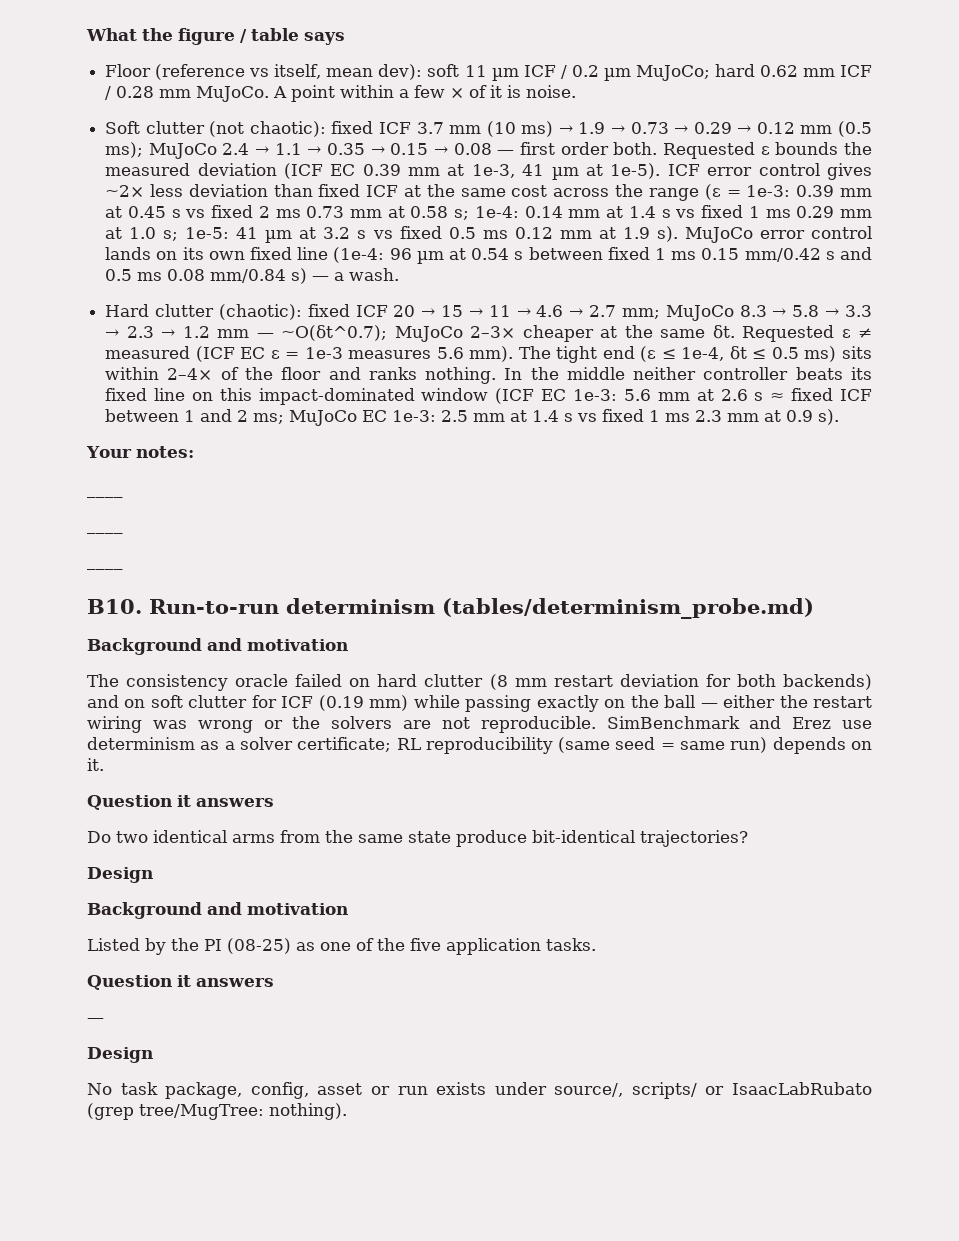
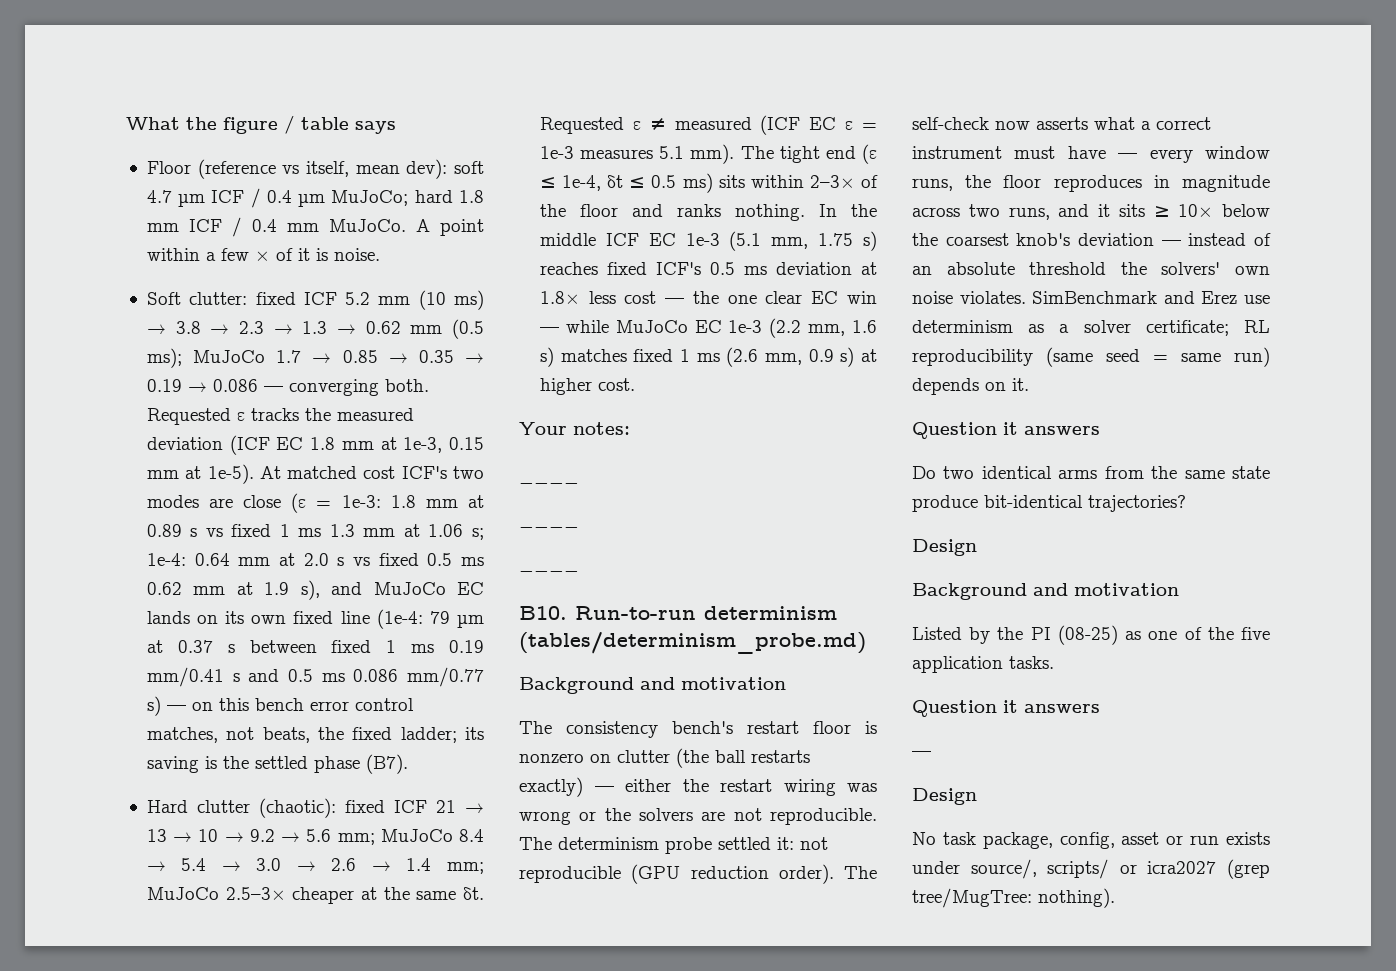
[464,65,487,77] 11 -> [146,190,172,203] 4.7
[571,65,599,77] 0.2 -> [266,190,292,203] 0.4
[759,65,798,77] 0.62 -> [458,190,484,203] 1.8
[116,86,155,98] 0.28 -> [251,219,277,232] 0.4
[145,121,444,137] clutter (not chaotic): fixed ICF 3.7 -> [189,292,371,305] clutter: fixed ICF 5.2
[578,121,872,137] [105,142,609,159] 1.9 → 0.73 → 0.29 → 0.12 mm (0.5 ms); MuJoCo 2.4 → 1.1 → 0.35 → 0.15 → 0.08 — first order -> [175,319,485,339] [146,348,485,368] [146,379,379,396] 3.8 → 2.3 → 1.3 → 0.62 mm (0.5 ms); MuJoCo 1.7 → 0.85 → 0.35 → 0.19 → 0.086 — converging
[775,142,839,155] bounds -> [250,408,299,421] tracks
[362,164,401,176] 0.39 -> [310,437,336,450] 1.8
[522,163,872,180] [105,184,699,201] 41 µm at 1e-5). ICF error control gives ~2× less deviation than fixed ICF at the same cost across the range -> [449,437,485,450] [146,464,485,484] [146,495,282,508] 0.15 mm at 1e-5). At matched cost ICF's two modes are close
[796,185,873,197] [105,205,872,220] [105,227,351,243] 0.39 mm at 0.45 s vs fixed 2 ms 0.73 mm at 0.58 s; 1e-4: 0.14 mm at 1.4 s vs fixed 1 ms 0.29 mm at 1.0 s; 1e-5: 41 µm at 3.2 -> [390,495,484,508] [146,524,484,540] [146,553,329,566] 1.8 mm at 0.89 s vs fixed 1 ms 1.3 mm at 1.06 s; 1e-4: 0.64 mm at 2.0
[514,227,553,239] 0.12 -> [146,582,182,595] 0.62
[656,226,873,243] s). MuJoCo error control -> [300,580,485,600] s), and MuJoCo EC
[389,248,510,264] 96 µm at 0.54 -> [429,611,484,628] [146,640,213,653] 79 µm at 0.37
[701,248,821,262] 0.15 mm/0.42 -> [449,640,484,653] [146,667,224,687] 0.19 mm/0.41
[167,268,400,284] 0.08 mm/0.84 s) — a wash. -> [353,667,485,687] [146,696,414,716] [146,727,484,743] [146,754,408,774] 0.086 mm/0.77 s) — on this bench error control matches, not beats, the fixed ladder; its saving is the settled phase (B7).
[393,305,872,321] [105,325,516,342] 20 → 15 → 11 → 4.6 → 2.7 mm; MuJoCo 8.3 → 5.8 → 3.3 → 2.3 → 1.2 mm — ~O(δt^0.7); MuJoCo 2–3× -> [435,800,484,813] [146,829,485,845] [146,858,484,874] [146,887,286,900] 21 → 13 → 10 → 9.2 → 5.6 mm; MuJoCo 8.4 → 5.4 → 3.0 → 2.6 → 1.4 mm; MuJoCo 2.5–3×
[436,347,464,359] 5.6 -> [659,146,685,159] 5.1
[167,368,213,380] 2–4× -> [809,175,855,188] 2–3×
[633,367,872,380] [105,388,873,405] [105,409,840,426] neither controller beats its fixed line on this impact-dominated window (ICF EC 1e-3: 5.6 mm at 2.6 s ≈ fixed ICF between 1 and 2 ms; MuJoCo EC 1e-3: 2.5 mm at 1.4 s vs fixed 1 ms 2.3 mm at 0.9 s). -> [605,231,877,251] [539,262,877,275] [539,291,877,304] [539,318,877,338] [539,347,878,367] [539,378,635,395] ICF EC 1e-3 (5.1 mm, 1.75 s) reaches fixed ICF's 0.5 ms deviation at 1.8× less cost — the one clear EC win — while MuJoCo EC 1e-3 (2.2 mm, 1.6 s) matches fixed 1 ms (2.6 mm, 0.9 s) at higher cost.
[235,674,873,690] [87,695,696,712] oracle failed on hard clutter (8 mm restart deviation for both backends) and on soft clutter for ICF (0.19 mm) while passing exactly on the ball -> [672,721,877,734] [519,748,810,768] [519,777,583,797] bench's restart floor is nonzero on clutter (the ball restarts exactly)
(596, 724) none -> [519,837,828,854] [519,864,877,884] [912,117,1211,130] [912,146,1270,163] [912,175,1270,192] [912,204,1270,220] [912,233,1271,246] [912,262,1270,275] [912,291,1026,304] The determinism probe settled it: not reproducible (GPU reduction order). The self-check now asserts what a correct instrument must have — every window runs, the floor reproduces in magnitude across two runs, and it sits ≥ 10× below the coarsest knob's deviation — instead of an absolute threshold the solvers' own noise violates.
[732,1082,873,1095] IsaacLabRubato -> [1147,861,1217,874] icra2027

